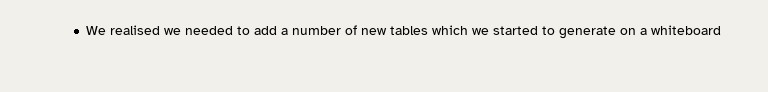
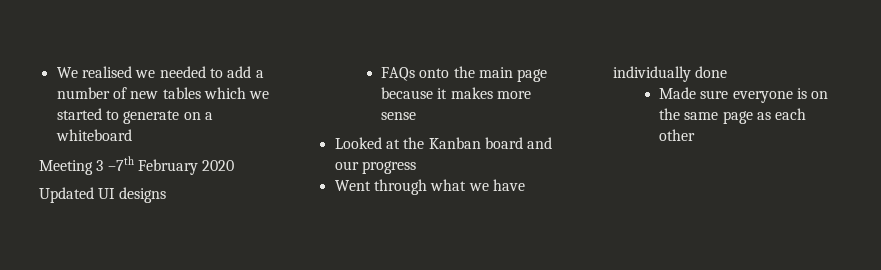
(722, 30) none -> [39,156,235,175] [39,187,166,203] [381,66,548,82] [381,87,532,99] [381,112,417,120] [334,137,553,149] [334,161,416,174] [334,179,525,195] [612,66,727,82] [659,87,829,103] [659,108,807,124] [659,129,696,141] // Meeting 3 –7th February 2020 // Updated UI designs // FAQs onto the main page because it makes more sense // Looked at the Kanban board and our progress // Went through what we have individually done // Made sure everyone is on the same page as each other

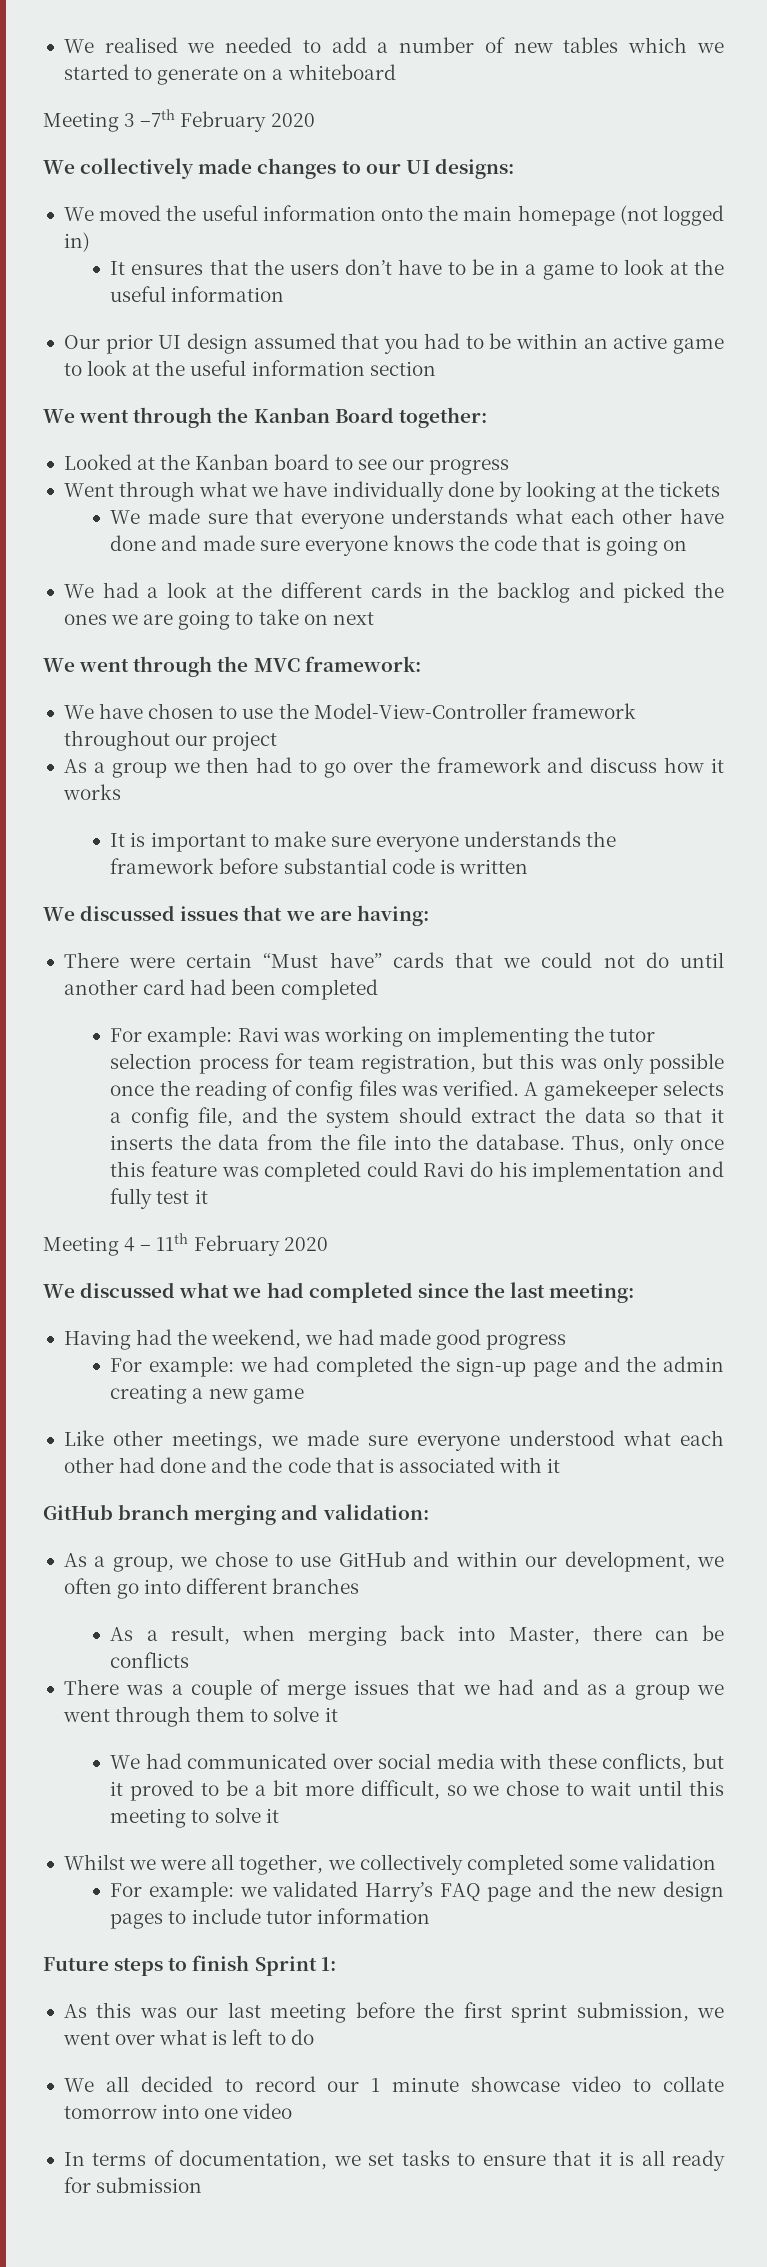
[39,187,166,203] [381,66,548,82] [381,87,532,99] [381,112,417,120] Updated UI designs // FAQs onto the main page because it makes more sense -> [43,158,514,179] [63,205,725,226] [63,232,90,252] [110,259,724,280] [110,286,285,302] [63,333,724,354] [63,360,436,376] [43,407,487,428] We collectively made changes to our UI designs: // We moved the useful information onto the main homepage (not logged in) // It ensures that the users don’t have to be in a game to look at the useful information // Our prior UI design assumed that you had to be within an active game to look at the useful information section // We went through the Kanban Board together:
[527,137,553,149] and -> [334,457,387,470] to see
[659,87,829,103] [659,108,807,124] [659,129,696,141] // Made sure everyone is on the same page as each other -> [498,481,721,502] [110,508,724,529] [110,535,687,556] [63,582,724,603] [63,609,374,630] [43,656,421,677] [63,703,636,719] [63,730,278,751] [63,757,724,778] [62,784,121,800] [110,831,617,852] [110,858,529,874] [43,905,429,926] [63,952,725,968] [63,979,379,1000] [110,1026,656,1047] [110,1053,724,1074] [110,1080,725,1101] [110,1107,725,1128] [110,1134,724,1155] [110,1161,724,1182] [110,1188,208,1209] [43,1233,328,1256] [43,1282,635,1303] [63,1329,566,1350] [110,1356,725,1377] [110,1384,304,1404] [63,1430,725,1451] [63,1457,561,1473] [43,1504,429,1525] [63,1551,724,1572] [63,1578,360,1599] [110,1625,725,1646] [110,1652,190,1668] [63,1679,724,1700] [62,1706,338,1727] [110,1753,725,1773] [110,1780,724,1801] [110,1807,279,1828] [63,1854,717,1875] [110,1881,725,1902] [110,1908,430,1929] [43,1955,336,1976] [63,2002,724,2023] [62,2029,314,2045] [63,2076,724,2092] [63,2103,293,2119] [63,2150,725,2171] [63,2177,203,2193] by looking at the tickets // We made sure that everyone understands what each other have done and made sure everyone knows the code that is going on // We had a look at the different cards in the backlog and picked the ones we are going to take on next // We went through the MVC framework: // We have chosen to use the Model-View-Controller framework throughout our project // As a group we then had to go over the framework and discuss how it works // It is important to make sure everyone understands the framework before substantial code is written // We discussed issues that we are having: // There were certain “Must have” cards that we could not do until another card had been completed // For example: Ravi was working on implementing the tutor selection process for team registration, but this was only possible once the reading of config files was verified. A gamekeeper selects a config file, and the system should extract the data so that it inserts the data from the file into the database. Thus, only once this feature was completed could Ravi do his implementation and fully test it // Meeting 4 – 11th February 2020 // We discussed what we had completed since the last meeting: // Having had the weekend, we had made good progress // For example: we had completed the sign-up page and the admin creating a new game // Like other meetings, we made sure everyone understood what each other had done and the code that is associated with it // GitHub branch merging and validation: // As a group, we chose to use GitHub and within our development, we often go into different branches // As a result, when merging back into Master, there can be conflicts // There was a couple of merge issues that we had and as a group we went through them to solve it // We had communicated over social media with these conflicts, but it proved to be a bit more difficult, so we chose to wait until this meeting to solve it // Whilst we were all together, we collectively completed some validation // For example: we validated Harry’s FAQ page and the new design pages to include tutor information // Future steps to finish Sprint 1: // As this was our last meeting before the first sprint submission, we went over what is left to do // We all decided to record our 1 minute showcase video to collate tomorrow into one video // In terms of documentation, we set tasks to ensure that it is all ready for submission

